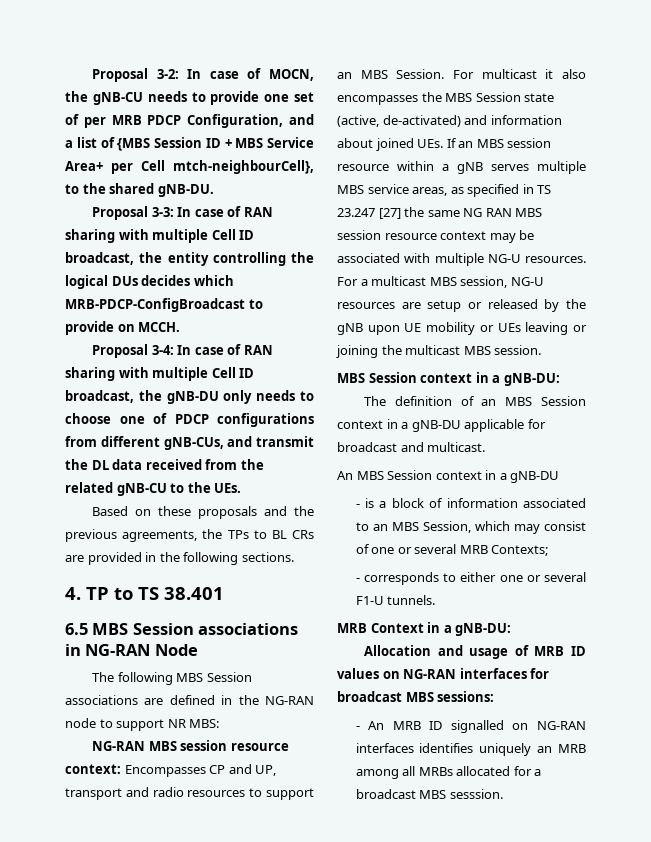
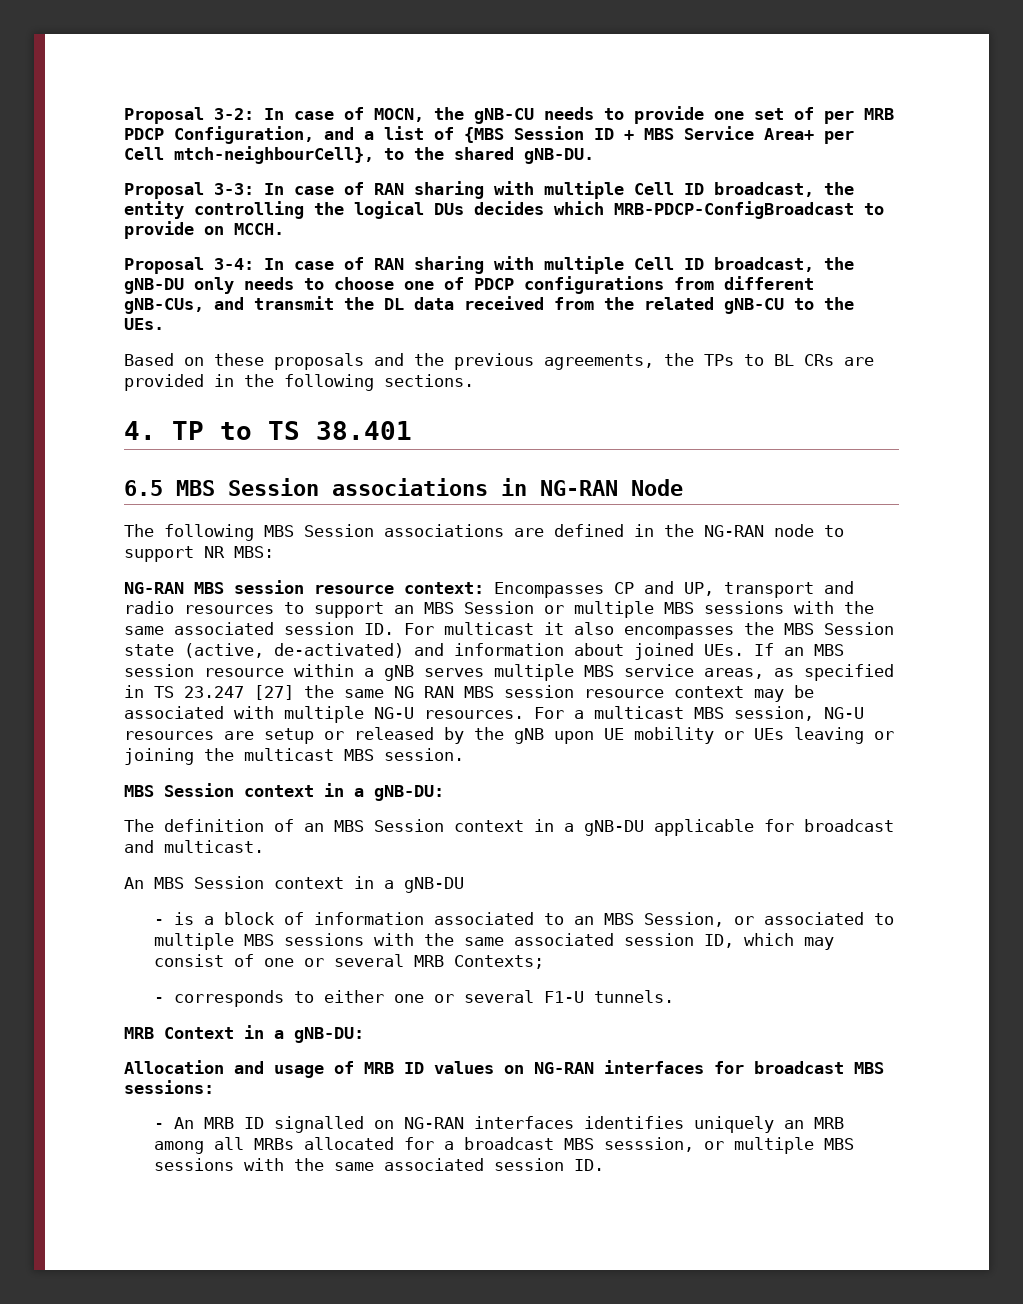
[396,69,445,79] Session. -> [464,601,874,618] [124,622,394,635] Session or multiple MBS sessions with the same associated session ID.
(471, 527) none -> [733,912,894,925] [153,933,734,950] or associated to multiple MBS sessions with the same associated session ID,
[449,789,503,799] sesssion. -> [603,1137,854,1154] [153,1158,604,1171] sesssion, or multiple MBS sessions with the same associated session ID.

